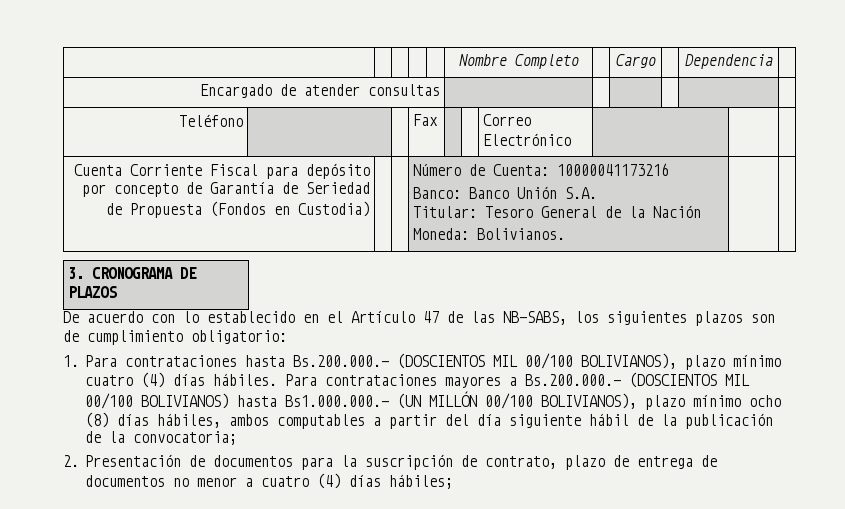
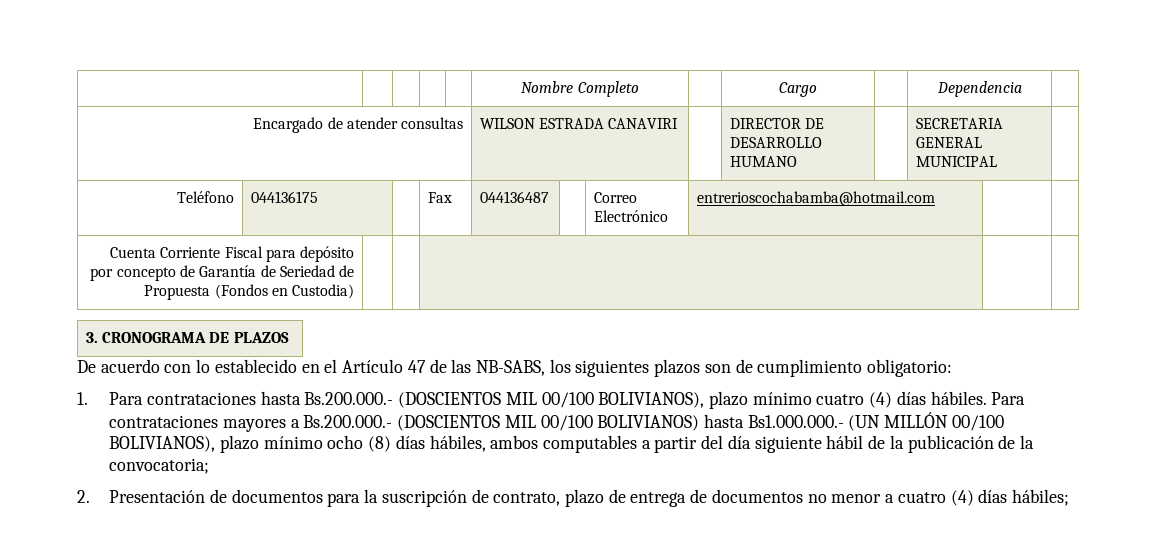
(440, 90) | | | | -> [479,118,679,129] [729,118,825,129] [729,137,822,148] [729,156,797,167] [915,118,1003,129] [915,137,982,148] [915,156,997,167] WILSON ESTRADA CANAVIRI | | DIRECTOR DE DESARROLLO HUMANO | | SECRETARIA GENERAL MUNICIPAL
(243, 120) none -> [250,191,318,203] 044136175
(439, 120) none -> [479,191,549,203] 044136487
(572, 139) none -> [696,191,935,206] entrerioscochabamba@hotmail.com
[413,163,670,176] [413,186,598,199] [413,205,702,218] [413,228,566,240] Número de Cuenta: 10000041173216 // Banco: Banco Unión S.A. // Titular: Tesoro General de la Nación // Moneda: Bolivianos. -> (355, 291) none

